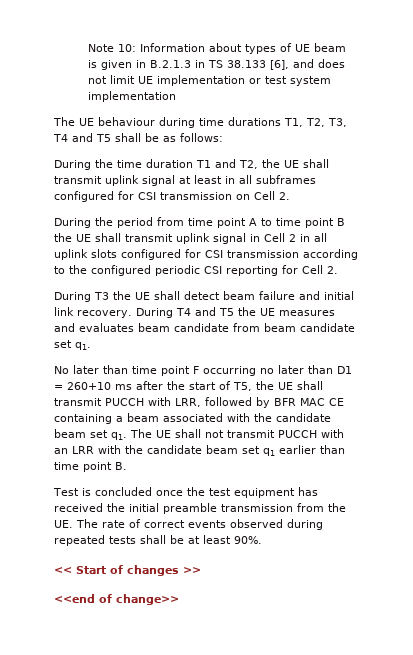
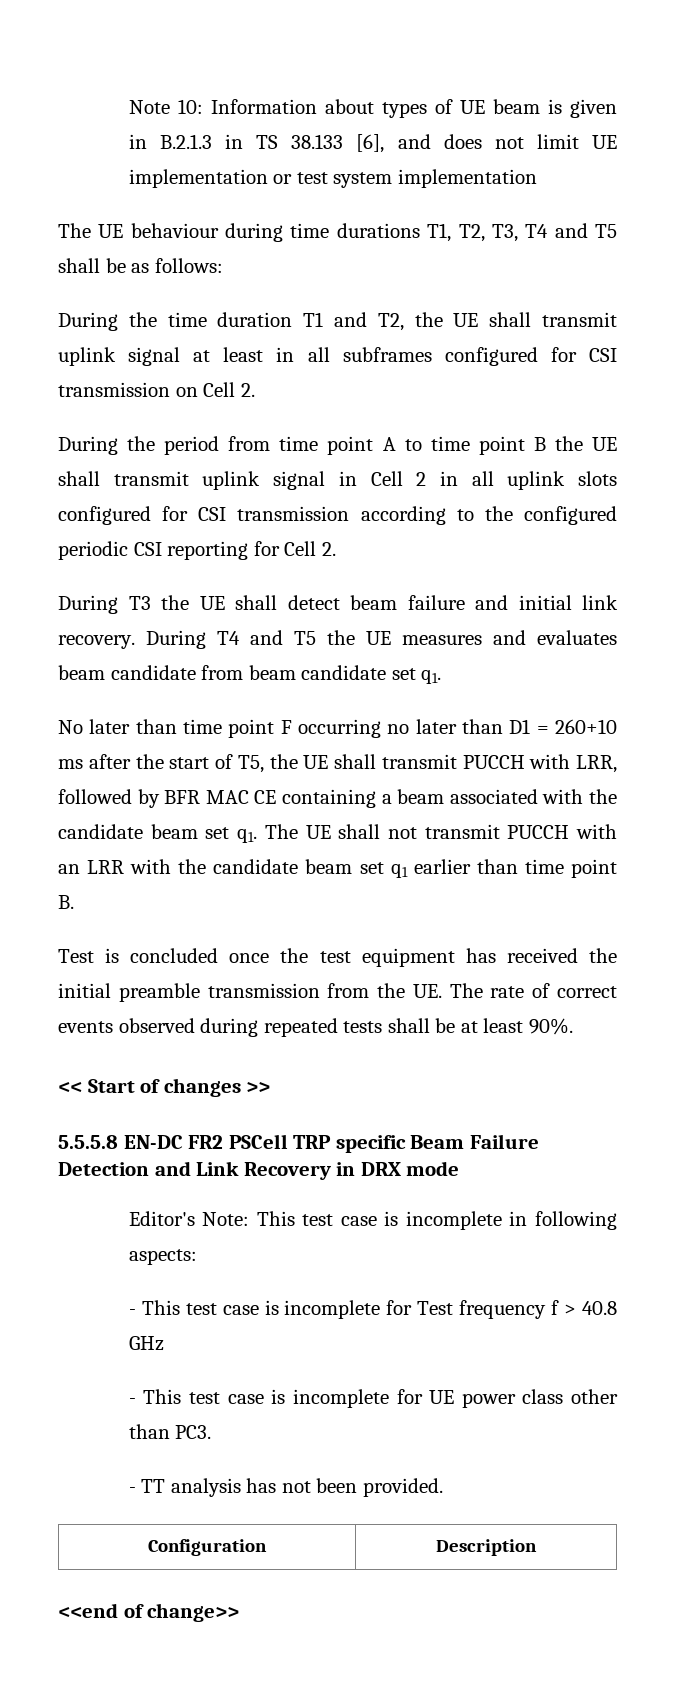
(201, 570) none -> [58,1134,539,1153] [58,1161,460,1180] [128,1211,617,1230] [128,1249,197,1265] [128,1300,617,1319] [128,1336,164,1351] [128,1389,619,1408] [128,1424,212,1439] [128,1478,444,1497] [148,1539,267,1556] [436,1539,537,1556] // 5.5.5.8 EN-DC FR2 PSCell TRP specific Beam Failure Detection and Link Recovery in DRX mode // Editor's Note: This test case is incomplete in following aspects: // - This test case is incomplete for Test frequency f > 40.8 GHz // - This test case is incomplete for UE power class other than PC3. // - TT analysis has not been provided. // Configuration | Description

